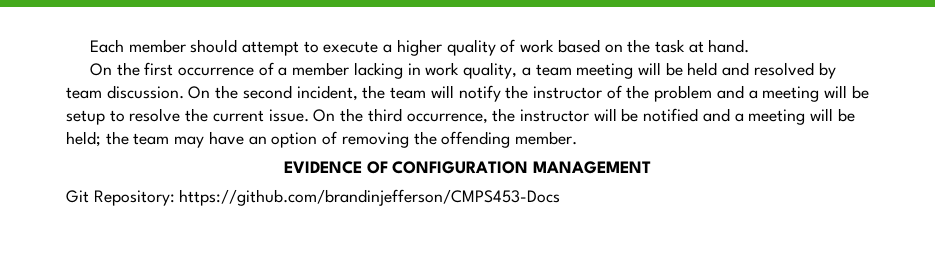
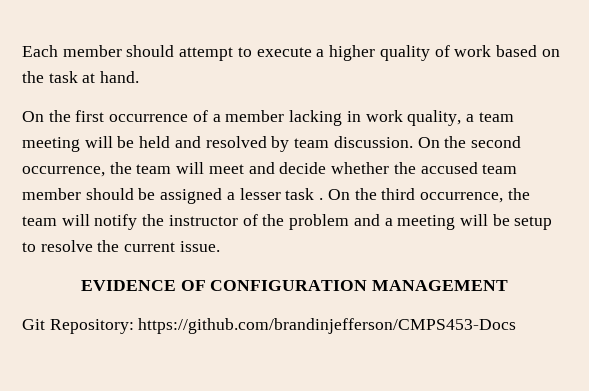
[296,85,358,101] incident, -> [22,162,518,177] [22,188,503,204] occurrence, the team will meet and decide whether the accused team member should be assigned a lesser task . On the third occurrence,
[313,108,855,125] [66,131,577,148] On the third occurrence, the instructor will be notified and a meeting will be held; the team may have an option of removing the offending member. -> (220, 246) none

